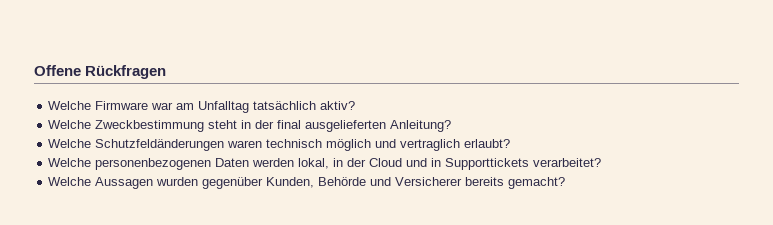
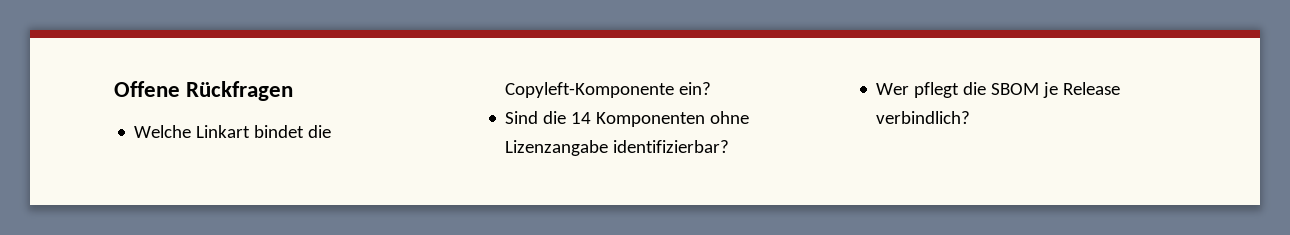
[95,101,356,113] [48,120,452,132] [48,139,511,151] [48,158,602,170] [48,177,566,189] Firmware war am Unfalltag tatsächlich aktiv? // Welche Zweckbestimmung steht in der final ausgelieferten Anleitung? // Welche Schutzfeldänderungen waren technisch möglich und vertraglich erlaubt? // Welche personenbezogenen Daten werden lokal, in der Cloud und in Supporttickets verarbeitet? // Welche Aussagen wurden gegenüber Kunden, Behörde und Versicherer bereits gemacht? -> [196,125,332,138] [505,82,712,98] [505,111,750,127] [505,140,730,156] [876,82,1121,98] [876,111,971,124] Linkart bindet die Copyleft-Komponente ein? // Sind die 14 Komponenten ohne Lizenzangabe identifizierbar? // Wer pflegt die SBOM je Release verbindlich?

